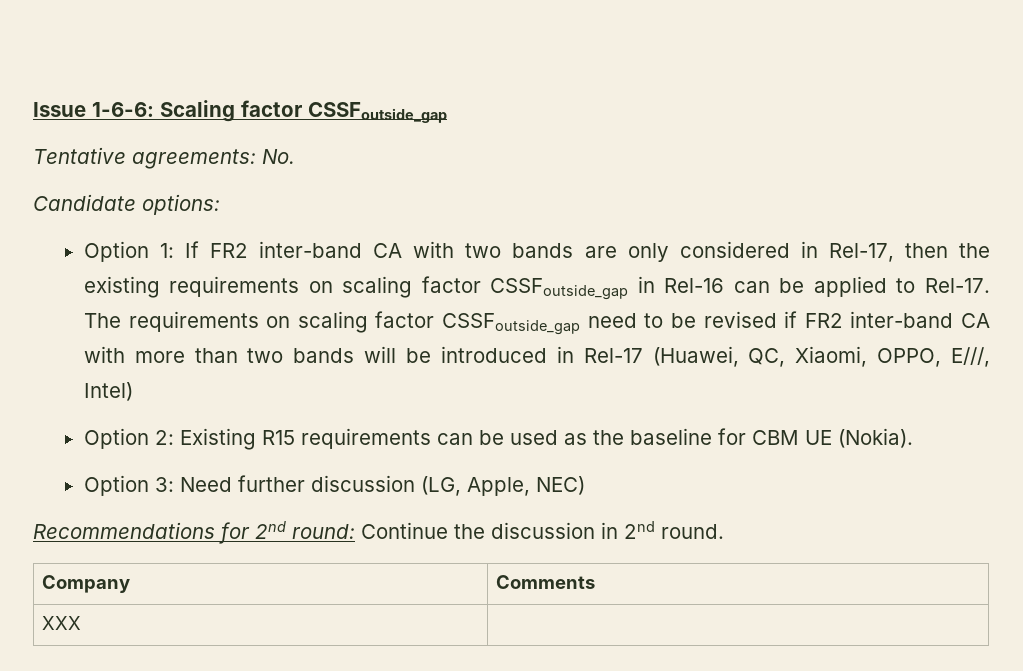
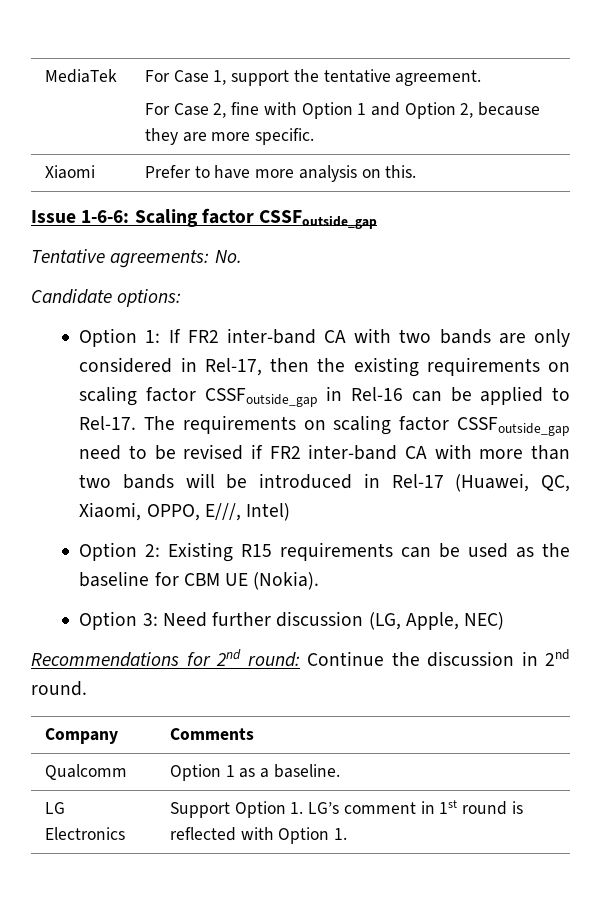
(33, 109) none -> [44,69,117,83] [144,69,482,86] [144,102,541,119] [144,128,315,145] [44,165,95,179] [144,165,417,182] MediaTek | For Case 1, support the tentative agreement. // For Case 2, fine with Option 1 and Option 2, because they are more specific. // Xiaomi | Prefer to have more analysis on this. //
[41,616,81,630] XXX | -> [44,764,127,780] [169,764,340,781] [44,802,65,814] [44,827,125,840] [169,800,523,818] [169,827,348,844] Qualcomm | Option 1 as a baseline. // LG Electronics | Support Option 1. LG’s comment in 1st round is reflected with Option 1.

